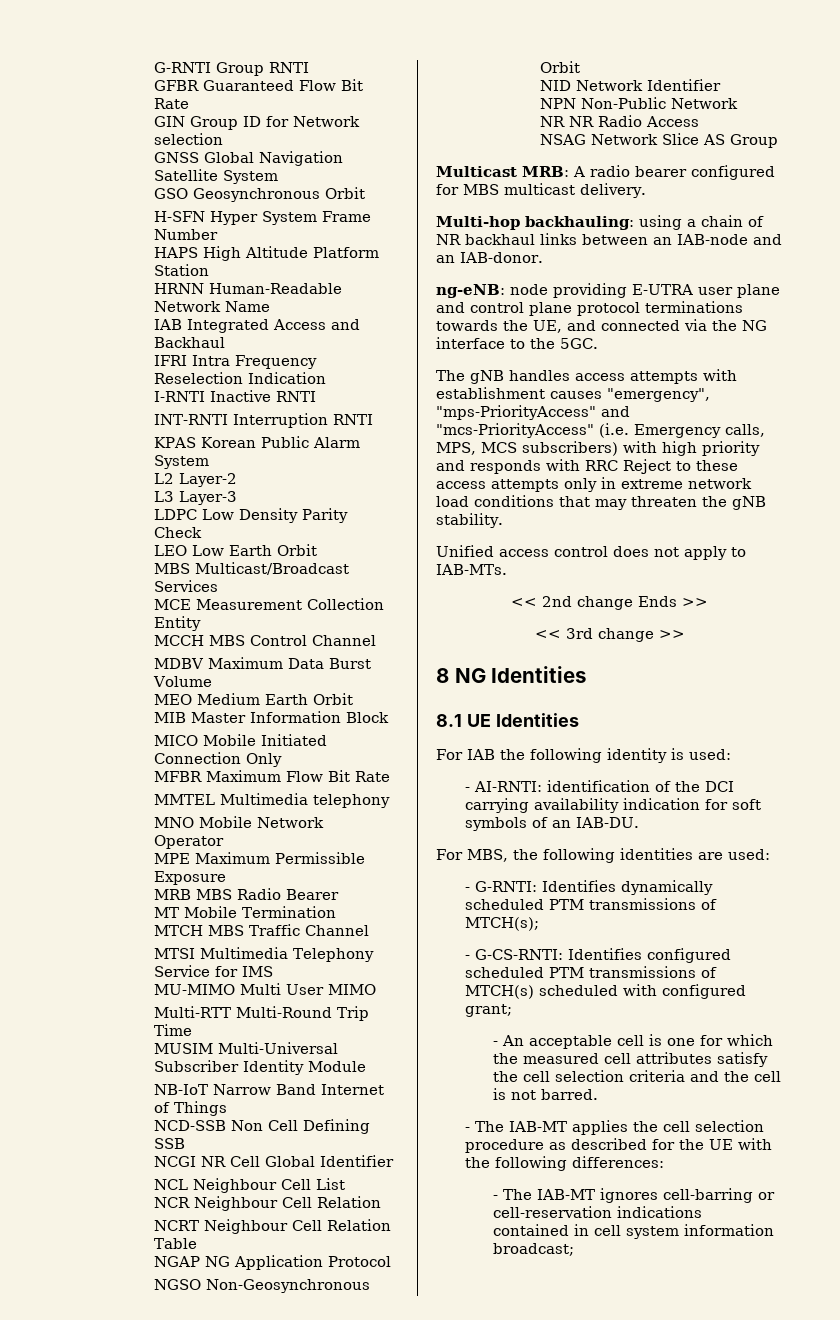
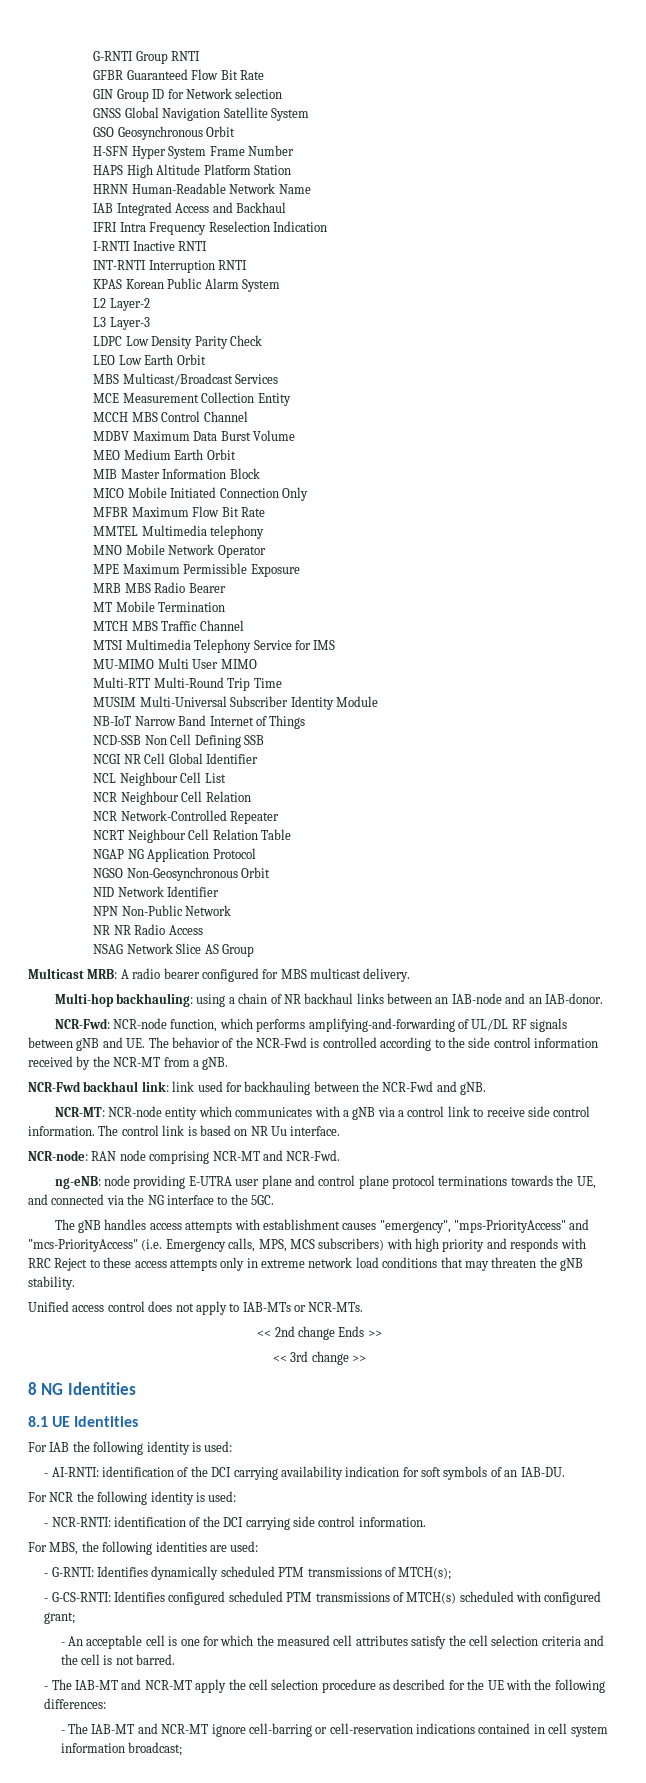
(382, 1202) none -> [93,810,280,824] // NCR Network-Controlled Repeater
(543, 257) none -> [54,1018,568,1032] [28,1037,598,1051] [28,1056,229,1070] [28,1081,487,1095] [54,1106,591,1120] [28,1125,341,1136] [28,1150,341,1164] // NCR-Fwd: NCR-node function, which performs amplifying-and-forwarding of UL/DL RF signals between gNB and UE. The behavior of the NCR-Fwd is controlled according to the side control information received by the NCR-MT from a gNB. // NCR-Fwd backhaul link: link used for backhauling between the NCR-Fwd and gNB. // NCR-MT: NCR-node entity which communicates with a gNB via a control link to receive side control information. The control link is based on NR Uu interface. // NCR-node: RAN node comprising NCR-MT and NCR-Fwd.
[436,564,507,575] IAB-MTs. -> [242,1302,364,1312] IAB-MTs or NCR-MTs.
(639, 822) none -> [28,1491,237,1505] [44,1516,426,1530] // For NCR the following identity is used: // - NCR-RNTI: identification of the DCI carrying side control information.
[571,1120,628,1135] applies -> [121,1679,227,1693] and NCR-MT apply
[600,1188,659,1203] ignores -> [137,1723,246,1737] and NCR-MT ignore

